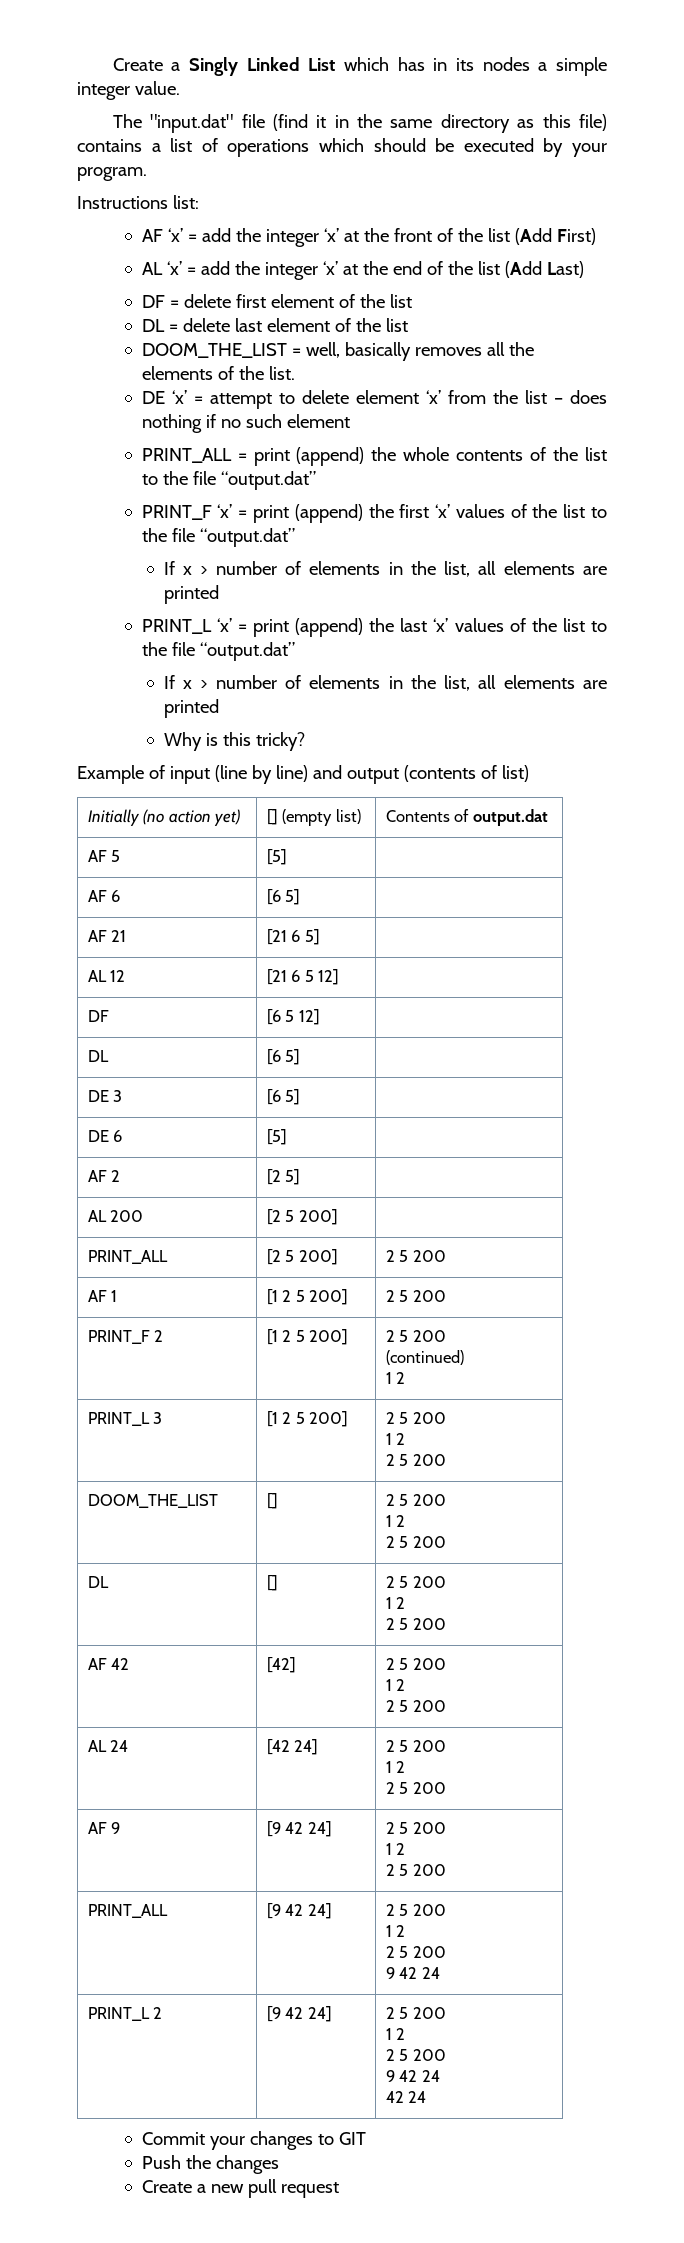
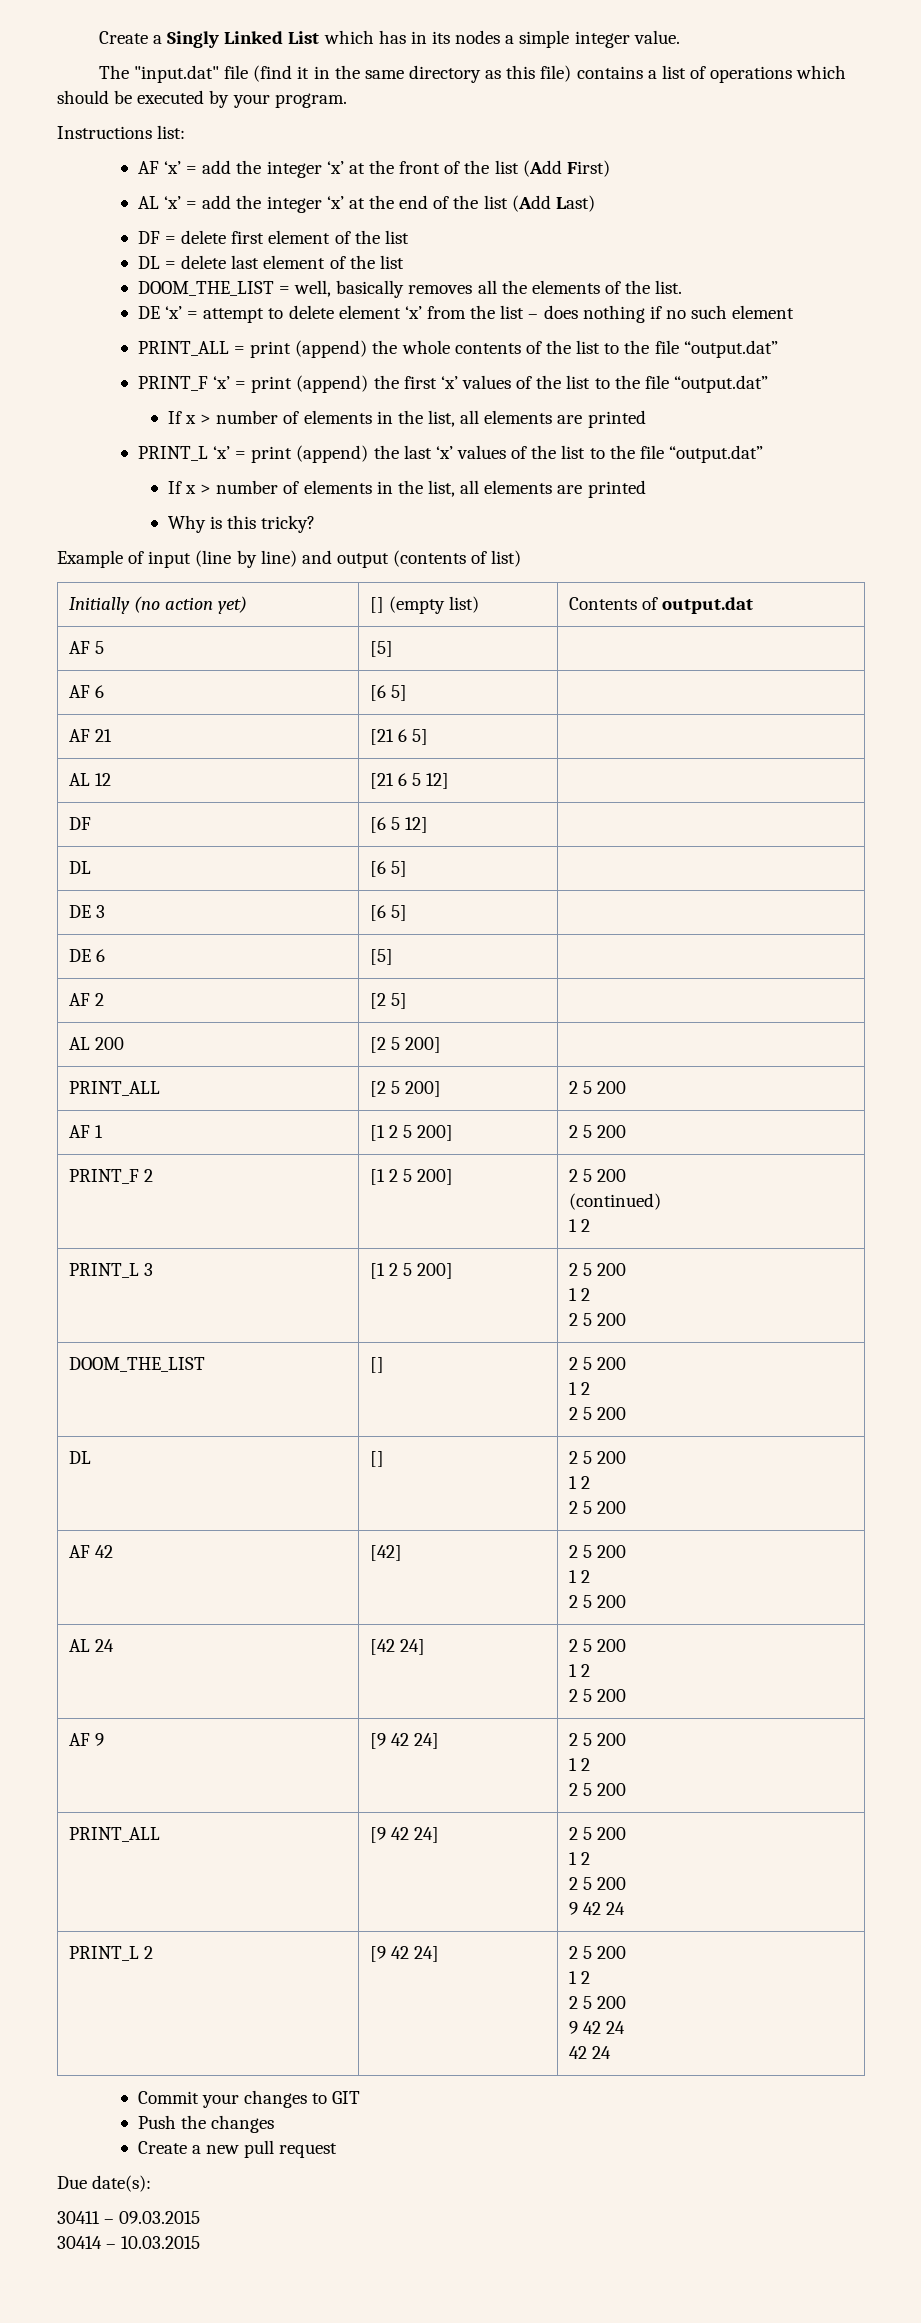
(339, 2190) none -> [57,2175,152,2192] [57,2211,201,2224] [57,2236,201,2249] // Due date(s): // 30411 – 09.03.2015 // 30414 – 10.03.2015

